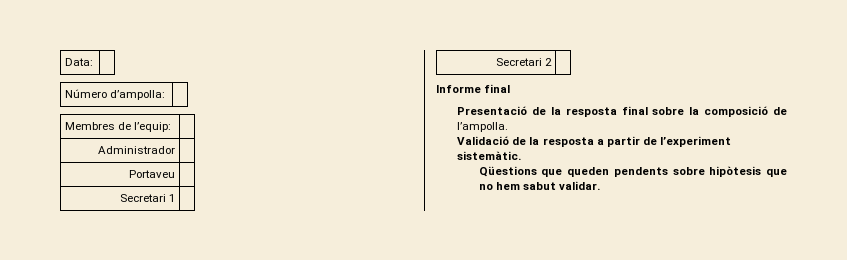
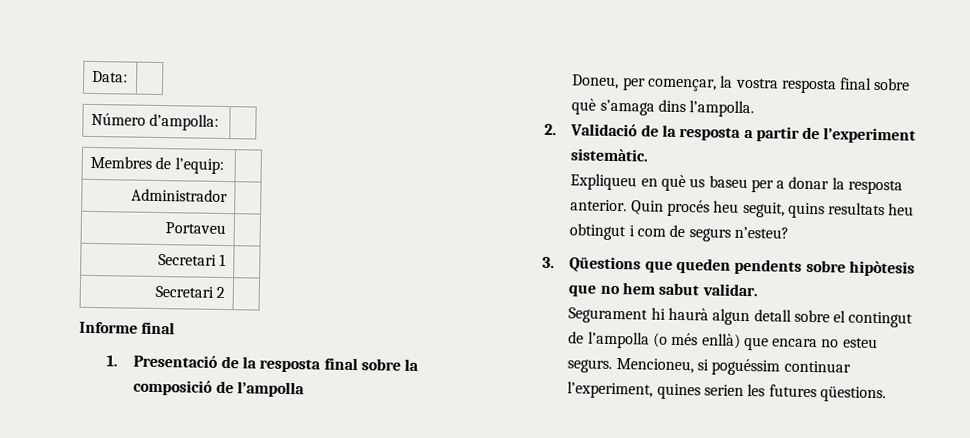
(511, 88) none -> [105,355,118,367] 1.
(787, 111) none -> [236,381,305,398] [572,74,911,94] [571,98,686,116] l’ampolla // Doneu, per començar, la vostra resposta final sobre què s’amaga dins
(509, 127) none -> [543,123,557,136] 2.
(522, 155) none -> [570,173,904,195] [570,199,915,219] [569,223,789,242] [541,256,555,269] Expliqueu en què us baseu per a donar la resposta anterior. Quin procés heu seguit, quins resultats heu obtingut i com de segurs n’esteu? // 3.
(600, 185) none -> [568,307,914,328] [568,331,878,351] [567,358,851,376] [567,381,886,403] // Segurament hi haurà algun detall sobre el contingut de l’ampolla (o més enllà) que encara no esteu segurs. Mencioneu, si poguéssim continuar l’experiment, quines serien les futures qüestions.

